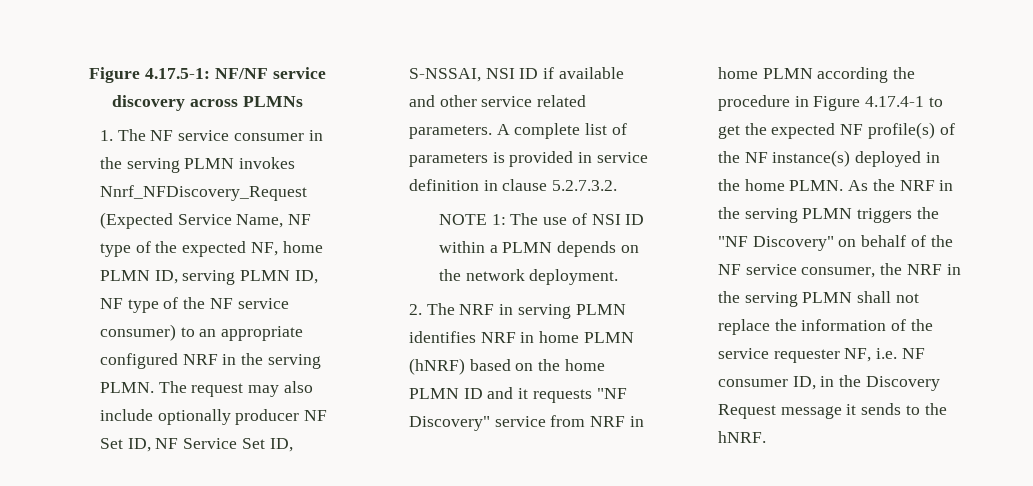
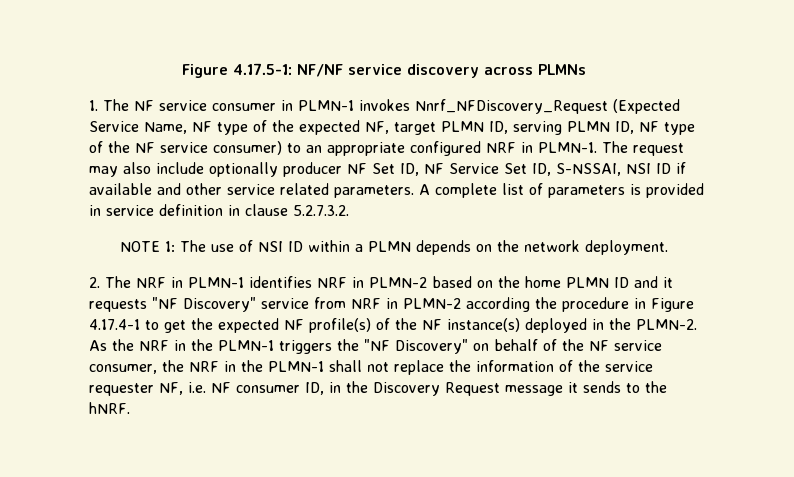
[100,157,235,173] the serving PLMN -> [298,100,355,111] PLMN-1
[282,241,323,253] home -> [394,122,437,135] target
[241,353,321,369] [100,382,155,393] the serving PLMN. -> [538,142,598,153] PLMN-1.
[517,304,626,319] serving PLMN -> [188,277,245,288] PLMN-1
[539,331,634,343] [409,358,466,375] home PLMN (hNRF) -> [369,277,428,288] PLMN-2
[718,67,813,79] home PLMN -> [403,298,462,309] PLMN-2
[744,179,844,191] home PLMN. -> [636,319,698,330] PLMN-2.
[744,208,853,223] serving PLMN -> [218,340,275,351] PLMN-1
[744,292,853,307] serving PLMN -> [268,361,325,372] PLMN-1

